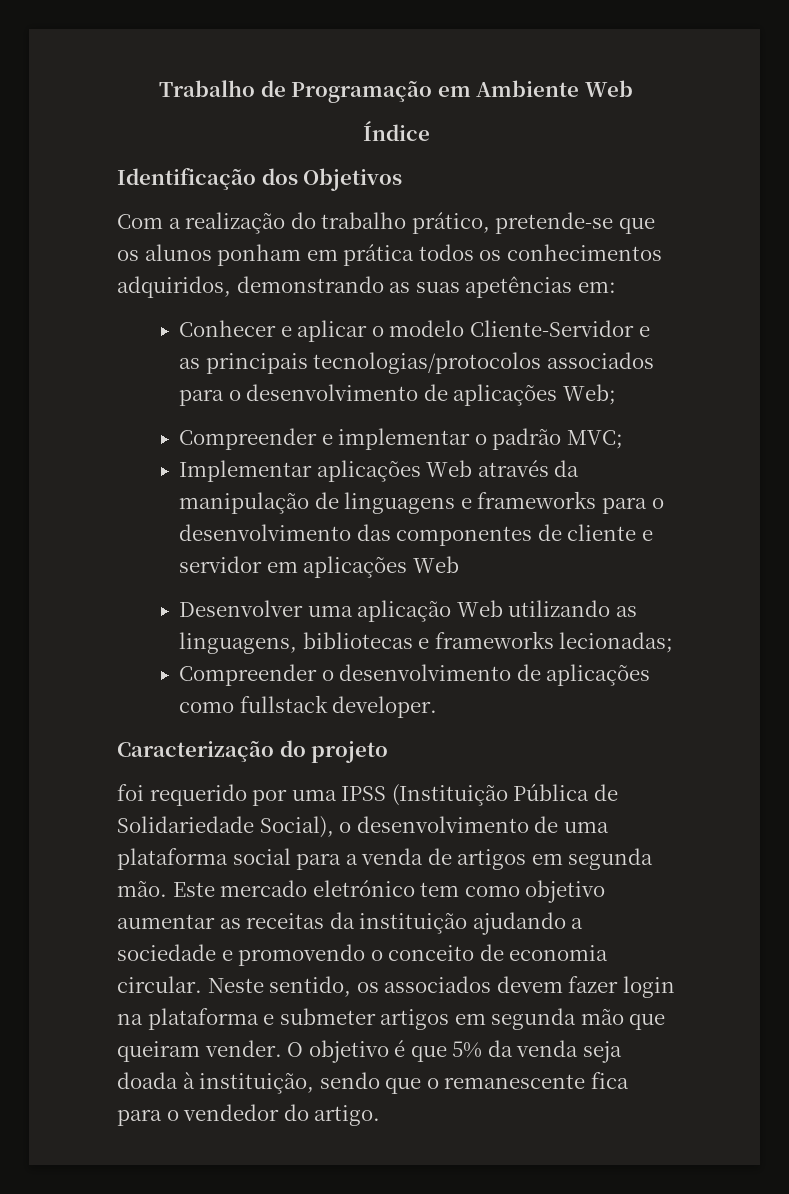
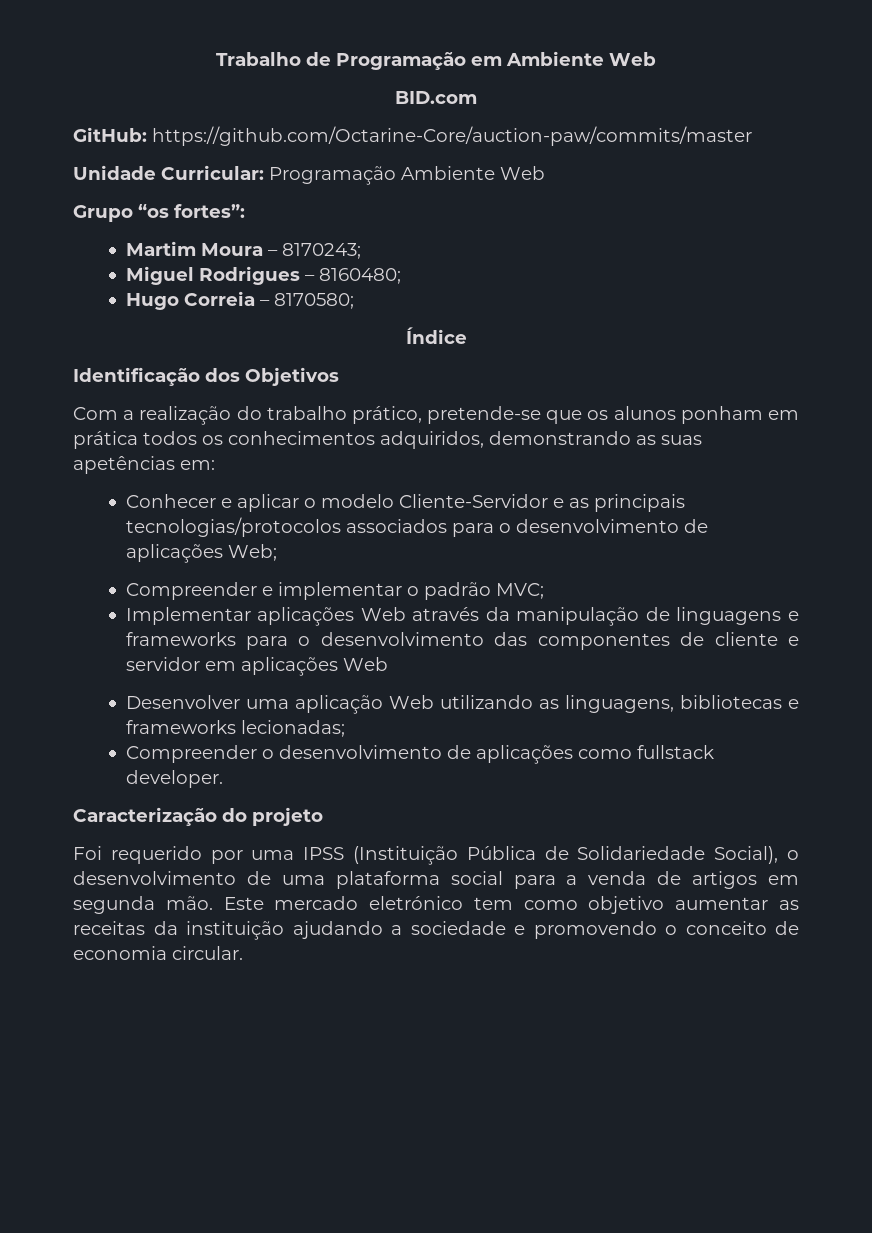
(633, 88) none -> [395,91,477,104] [73,126,752,146] [73,165,545,185] [73,204,245,222] [125,241,361,259] [125,266,401,285] [125,291,354,310] // BID.com // GitHub: https://github.com/Octarine-Core/auction-paw/commits/master // Unidade Curricular: Programação Ambiente Web // Grupo “os fortes”: // Martim Moura – 8170243; // Miguel Rodrigues – 8160480; // Hugo Correia – 8170580;
[117,784,144,801] foi -> [73,846,102,860] Foi
[207,976,675,998] [117,1008,666,1030] [117,1040,622,1063] [117,1072,629,1094] [117,1104,381,1126] Neste sentido, os associados devem fazer login na plataforma e submeter artigos em segunda mão que queiram vender. O objetivo é que 5% da venda seja doada à instituição, sendo que o remanescente fica para o vendedor do artigo. -> (243, 953) none

